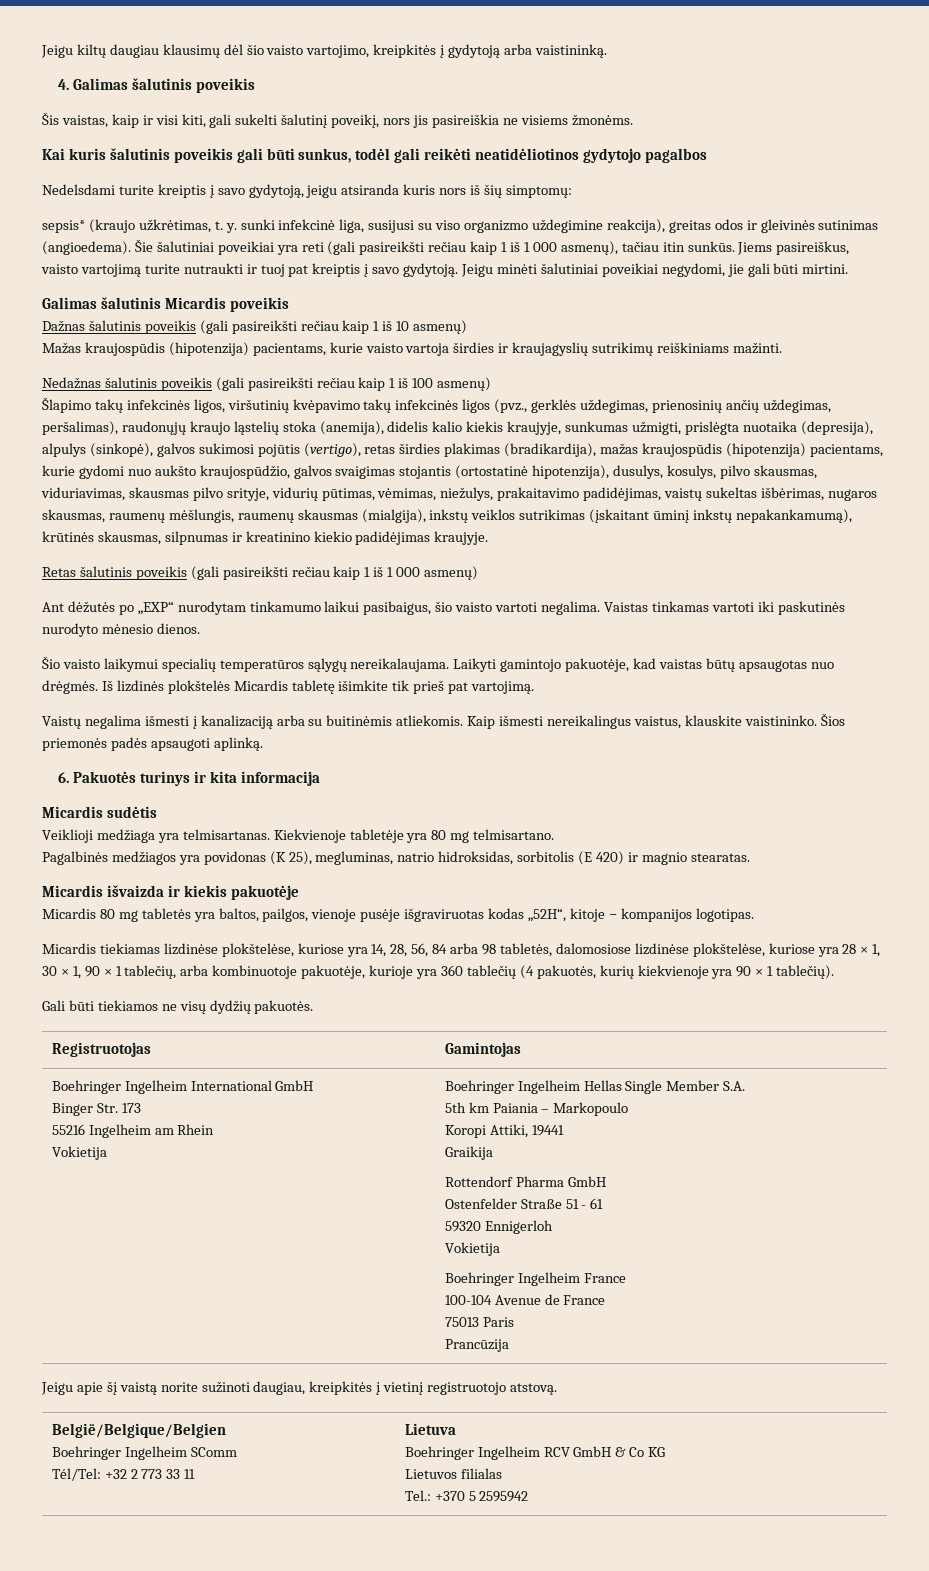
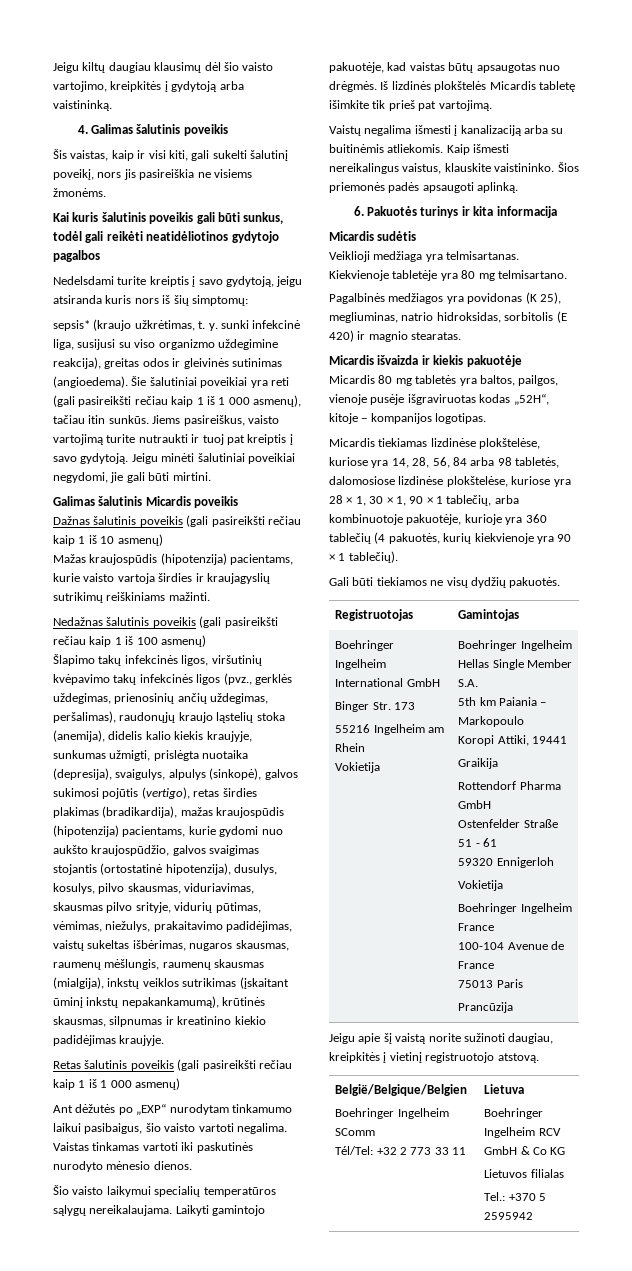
(873, 428) none -> [115,769,166,780] svaigulys,
[315,851,394,865] megluminas, -> [329,312,398,323] megliuminas,

